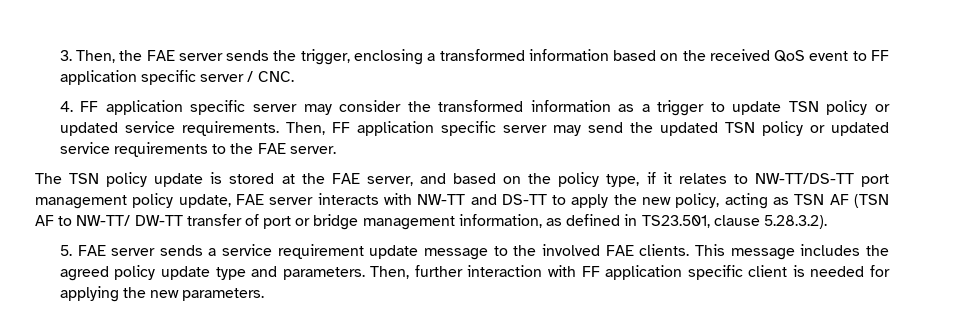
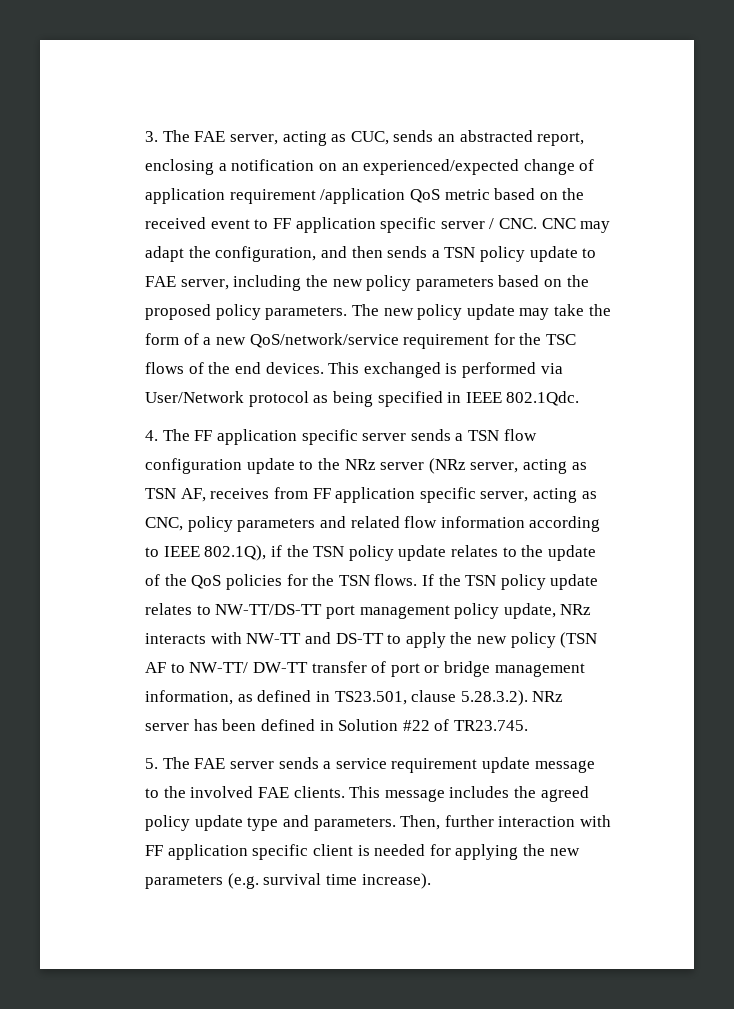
[76,49,609,65] Then, the FAE server sends the trigger, enclosing a transformed information -> [162,130,585,146] [145,159,595,175] [145,188,490,204] The FAE server, acting as CUC, sends an abstracted report, enclosing a notification on an experienced/expected change of application requirement /application QoS metric
[774,50,806,62] QoS -> (207, 223) none
(294, 76) none -> [541,218,611,233] [145,246,597,262] [145,275,589,291] [145,304,611,320] [145,333,577,349] [145,362,563,378] [145,391,580,407] CNC may adapt the configuration, and then sends a TSN policy update to FAE server, including the new policy parameters based on the proposed policy parameters. The new policy update may take the form of a new QoS/network/service requirement for the TSC flows of the end devices. This exchanged is performed via User/Network protocol as being specified in IEEE 802.1Qdc.
[80,100,891,116] [59,121,889,136] [59,142,336,157] [35,172,672,187] FF application specific server may consider the transformed information as a trigger to update TSN policy or updated service requirements. Then, FF application specific server may send the updated TSN policy or updated service requirements to the FAE server. // The TSN policy update is stored at the FAE server, and based on the policy type, if it -> [162,429,537,445] [145,458,587,474] [145,487,597,503] [145,516,601,532] [145,545,596,561] [145,574,599,590] The FF application specific server sends a TSN flow configuration update to the NRz server (NRz server, acting as TSN AF, receives from FF application specific server, acting as CNC, policy parameters and related flow information according to IEEE 802.1Q), if the TSN policy update relates to the update of the QoS policies for the TSN flows. If the TSN policy update
[235,194,314,205] FAE server -> [560,604,592,615] NRz
[675,193,849,209] policy, acting as TSN AF -> [510,632,556,648] policy
(827, 222) none -> [532,691,564,702] [145,719,529,731] NRz server has been defined in Solution #22 of TR23.745.
(72, 250) none -> [162,757,190,769] The
[182,288,265,301] parameters. -> [145,873,431,889] parameters (e.g. survival time increase).

